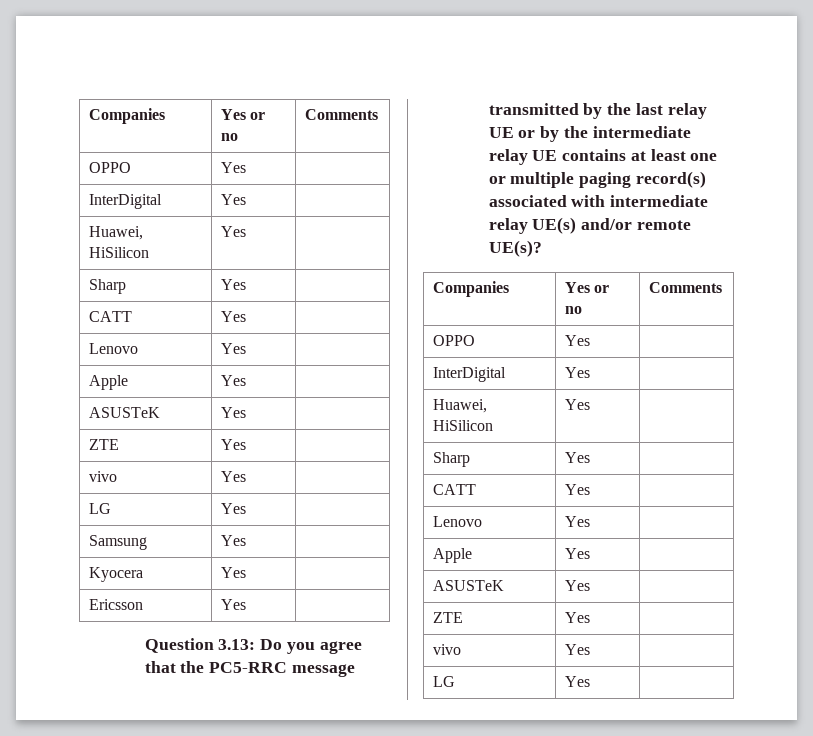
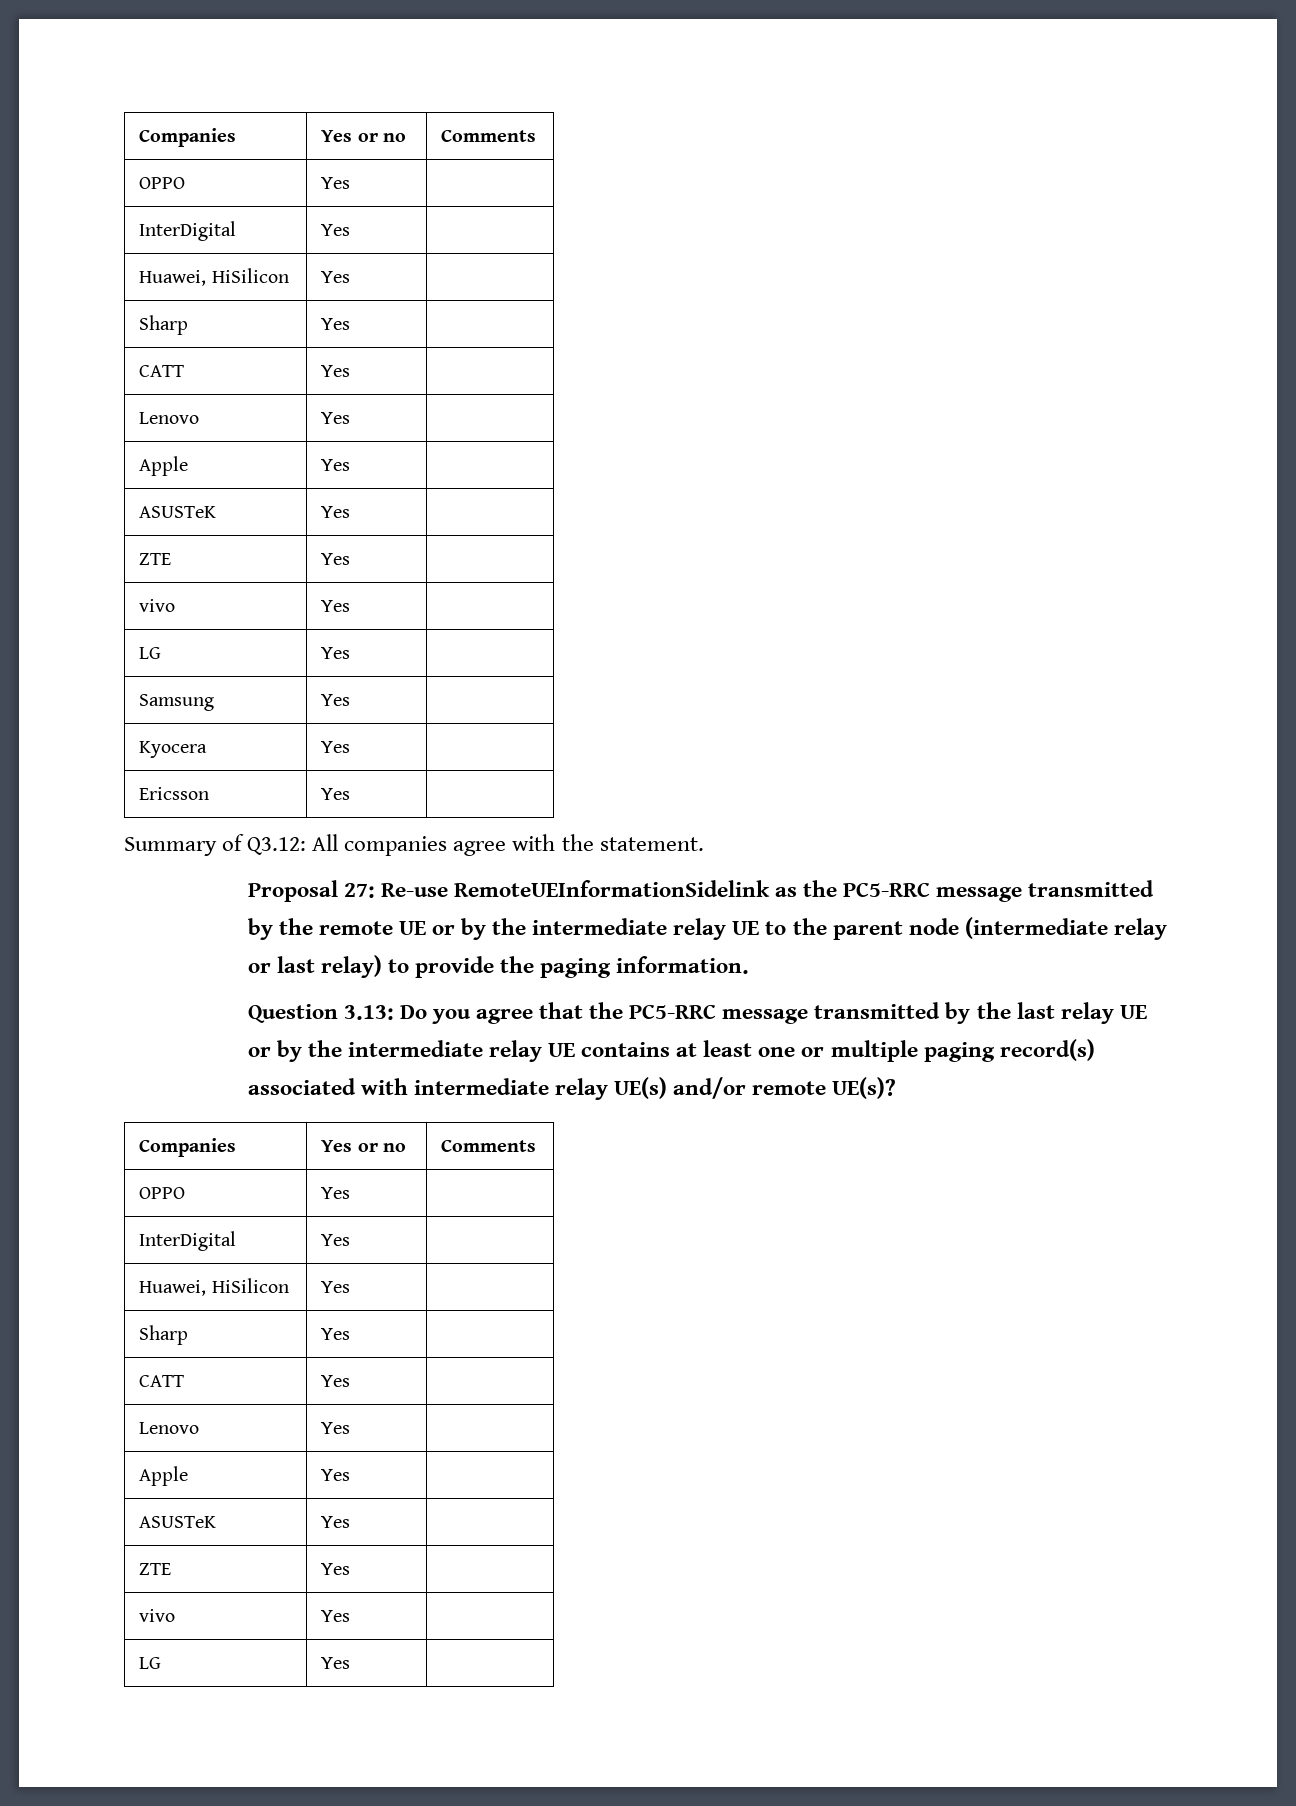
(246, 604) none -> [124,834,704,856] [247,880,1155,902] [247,917,1167,940] [247,955,750,978] // Summary of Q3.12: All companies agree with the statement. // Proposal 27: Re-use RemoteUEInformationSidelink as the PC5-RRC message transmitted by the remote UE or by the intermediate relay UE to the parent node (intermediate relay or last relay) to provide the paging information.

